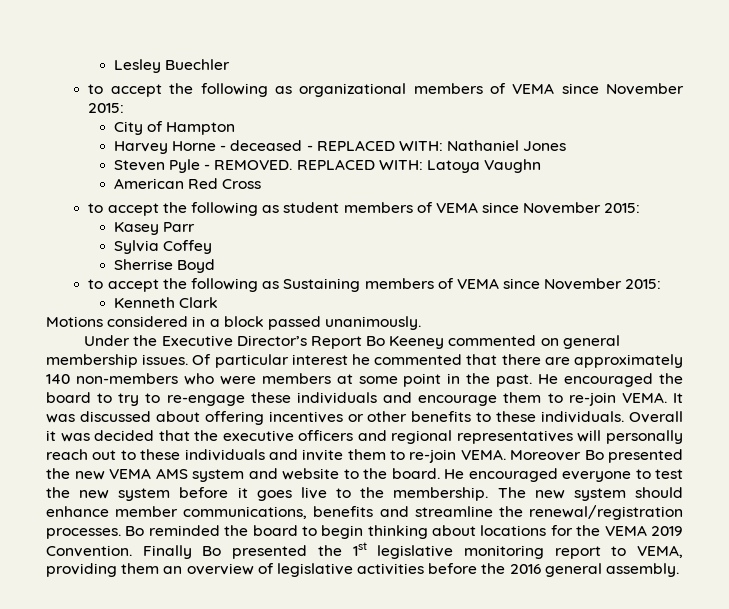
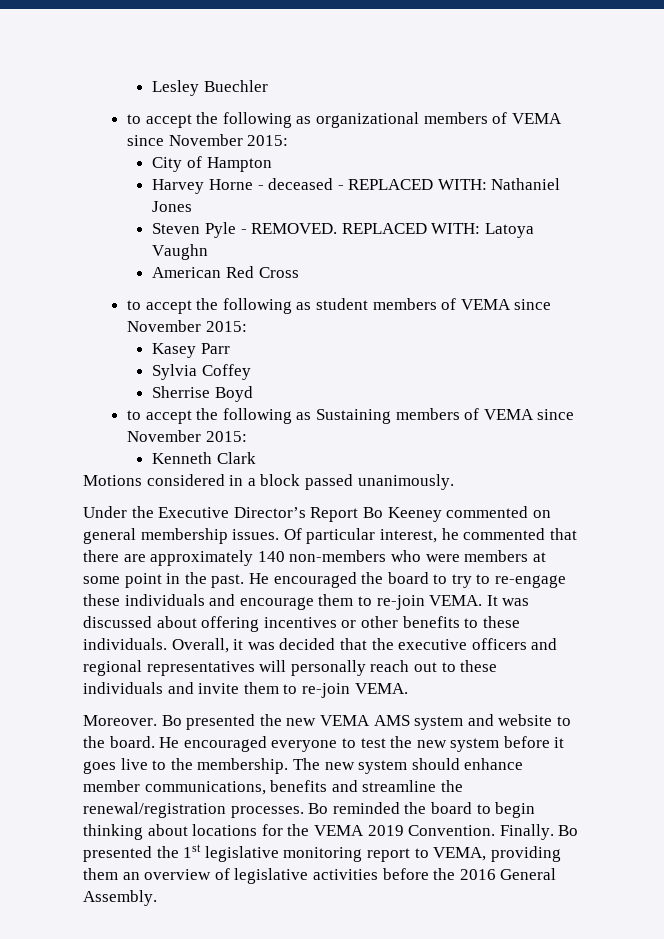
[291,354,348,365] interest -> [379,529,437,543] interest,
[628,411,683,423] Overall -> [171,638,229,653] Overall,
[510,450,582,461] Moreover -> [83,715,157,726] // Moreover.
[142,545,192,559] Finally -> [499,824,554,840] Finally.
[544,563,680,577] general assembly. -> [500,868,557,880] [83,890,157,906] General Assembly.

